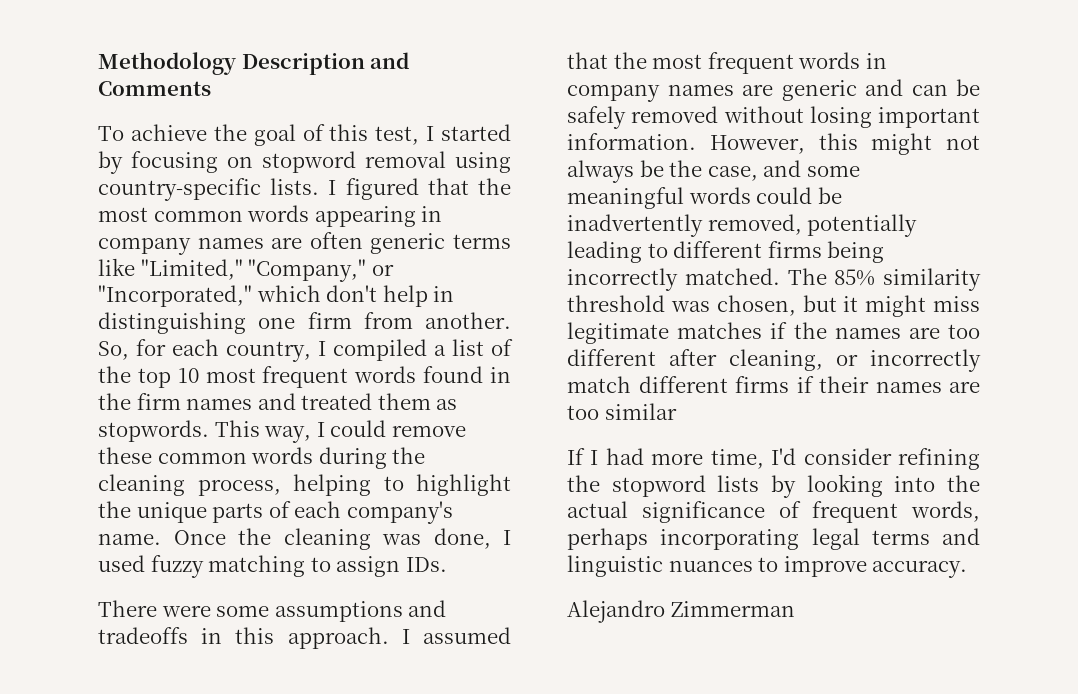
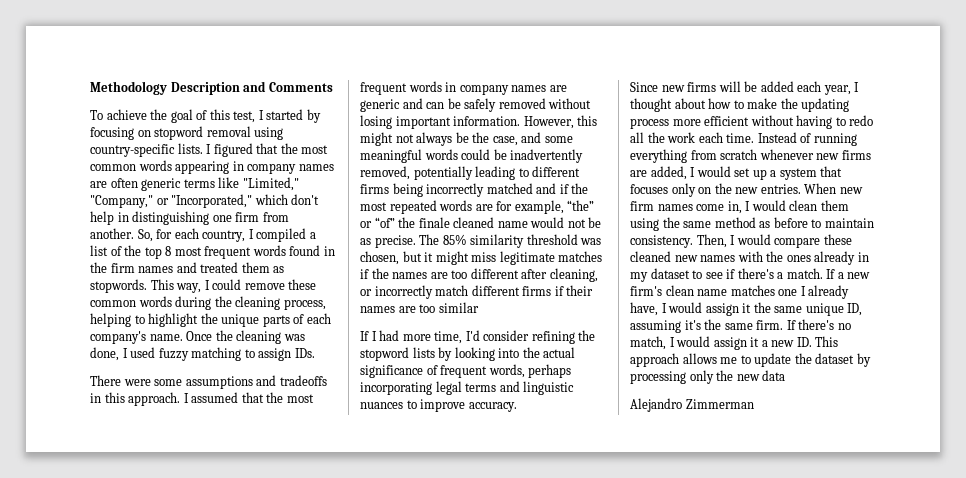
[177,368,199,383] 10 -> [165,246,172,256] 8
[684,268,780,285] matched. -> [486,183,589,194] [360,200,595,214] [360,217,602,228] [360,235,416,248] matched and if the most repeated words are for example, “the” or “of” the finale cleaned name would not be as precise.
(968, 569) none -> [630,81,860,95] [630,98,850,112] [630,115,874,129] [630,132,857,146] [630,149,871,163] [630,166,843,180] [630,183,863,197] [630,200,849,214] [630,217,874,231] [630,234,852,248] [630,251,869,265] [630,268,871,282] [630,285,850,299] [630,302,863,316] [630,319,851,333] [630,336,839,350] [630,353,871,367] [630,370,786,384] // Since new firms will be added each year, I thought about how to make the updating process more efficient without having to redo all the work each time. Instead of running everything from scratch whenever new firms are added, I would set up a system that focuses only on the new entries. When new firm names come in, I would clean them using the same method as before to maintain consistency. Then, I would compare these cleaned new names with the ones already in my dataset to see if there's a match. If a new firm's clean name matches one I already have, I would assign it the same unique ID, assuming it's the same firm. If there's no match, I would assign it a new ID. This approach allows me to update the dataset by processing only the new data

